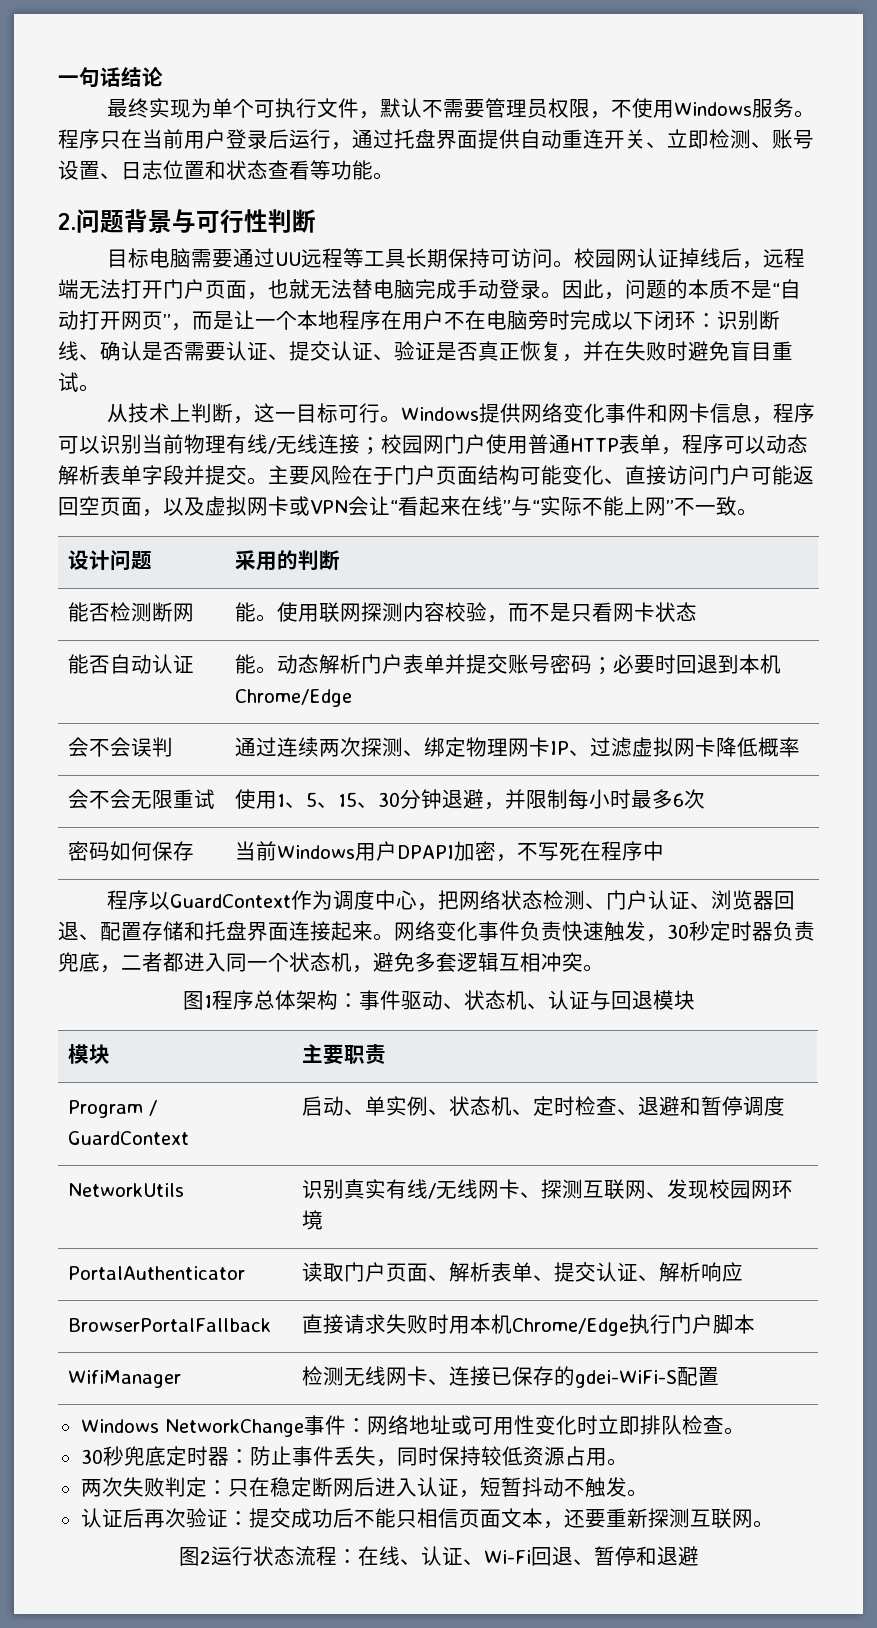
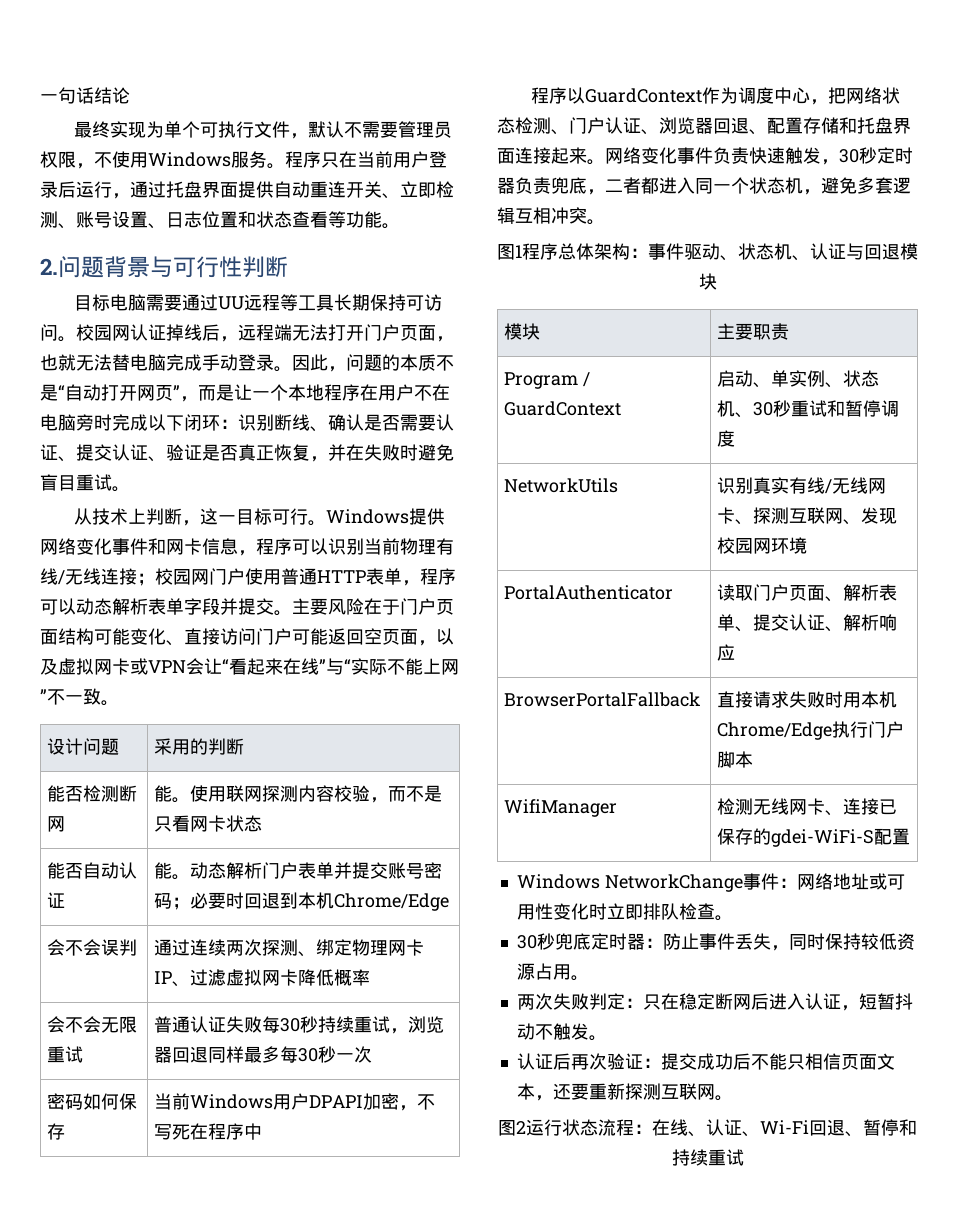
[235,789,685,810] 使用1、5、15、30分钟退避，并限制每小时最多6 -> [154,1016,445,1034] [154,1046,355,1063] 普通认证失败每30秒持续重试，浏览器回退同样最多每30秒一
[533,1096,681,1116] 定时检查、退避 -> [753,400,828,417] 30秒重试
[656,1546,699,1566] 退避 -> [671,1149,744,1166] 持续重试

